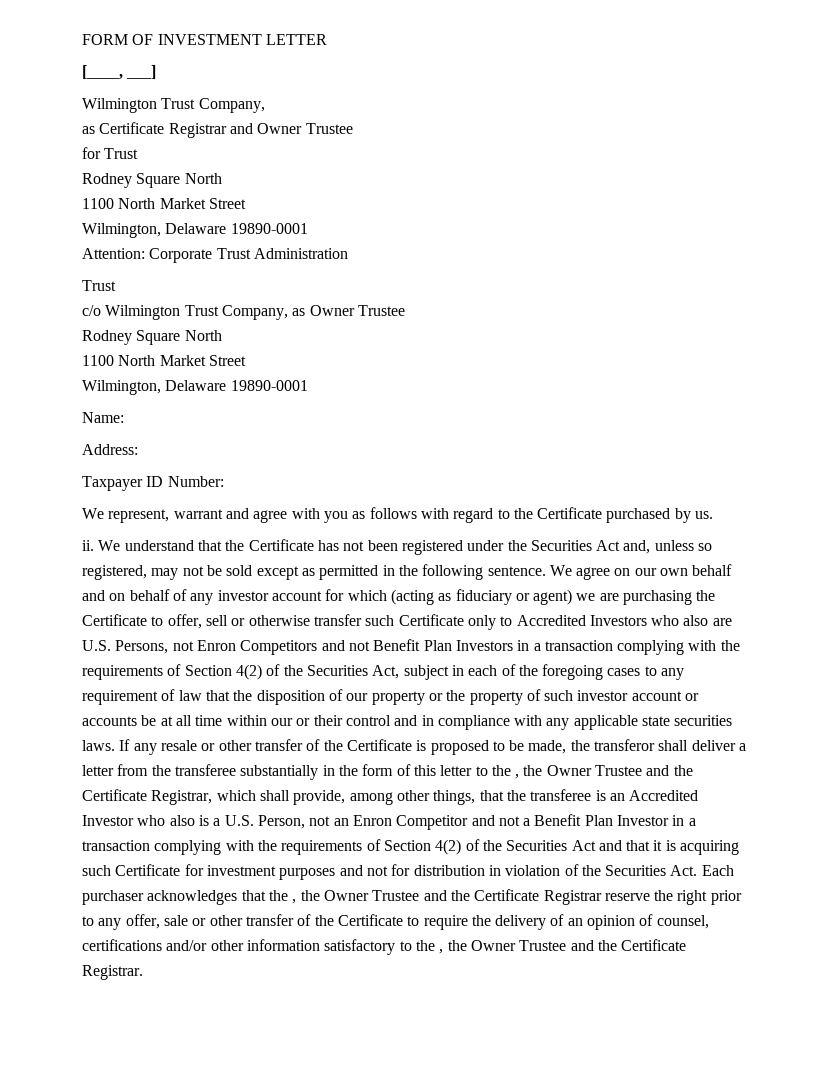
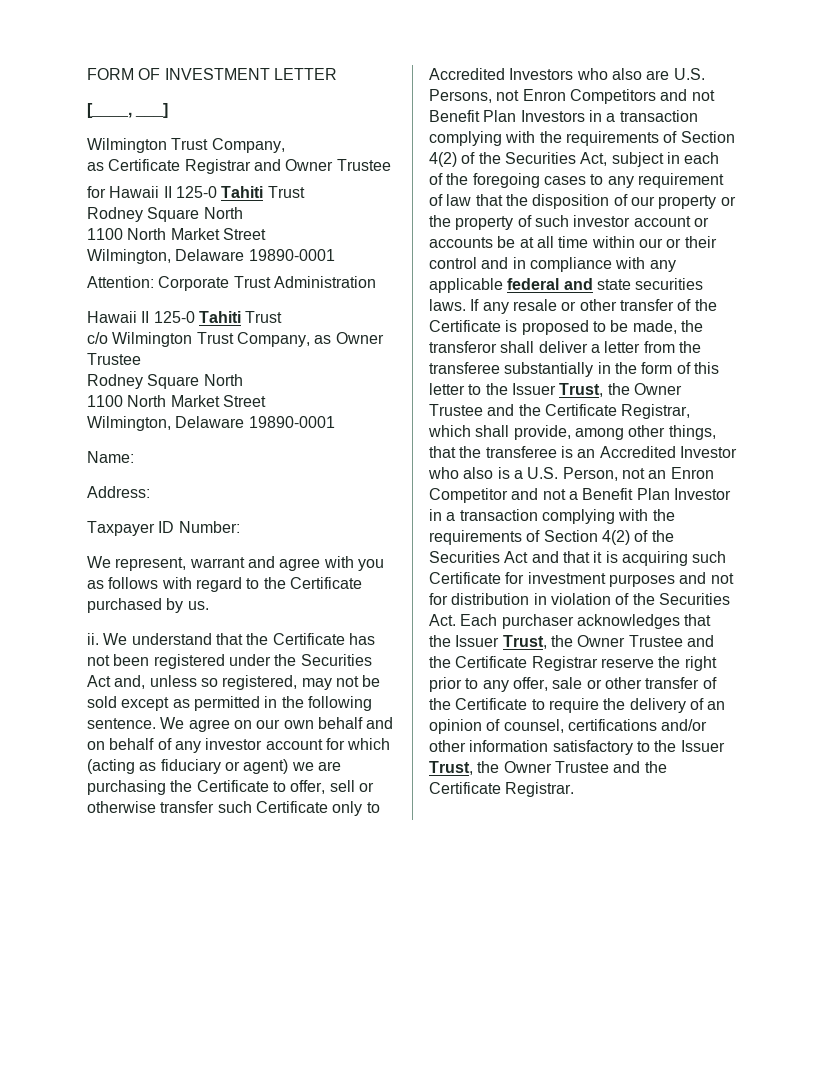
(101, 153) none -> [109,186,264,198] Hawaii II 125-0 Tahiti
(348, 253) none -> [87,311,241,323] Hawaii II 125-0 Tahiti
(638, 722) none -> [507,278,593,290] federal and
[515,774,520,779] , -> [511,383,604,397] Issuer Trust,
[292,899,297,904] , -> [455,635,547,649] Issuer Trust,
[439,949,444,954] , -> [680,740,725,752] [429,761,473,775] Issuer Trust,

